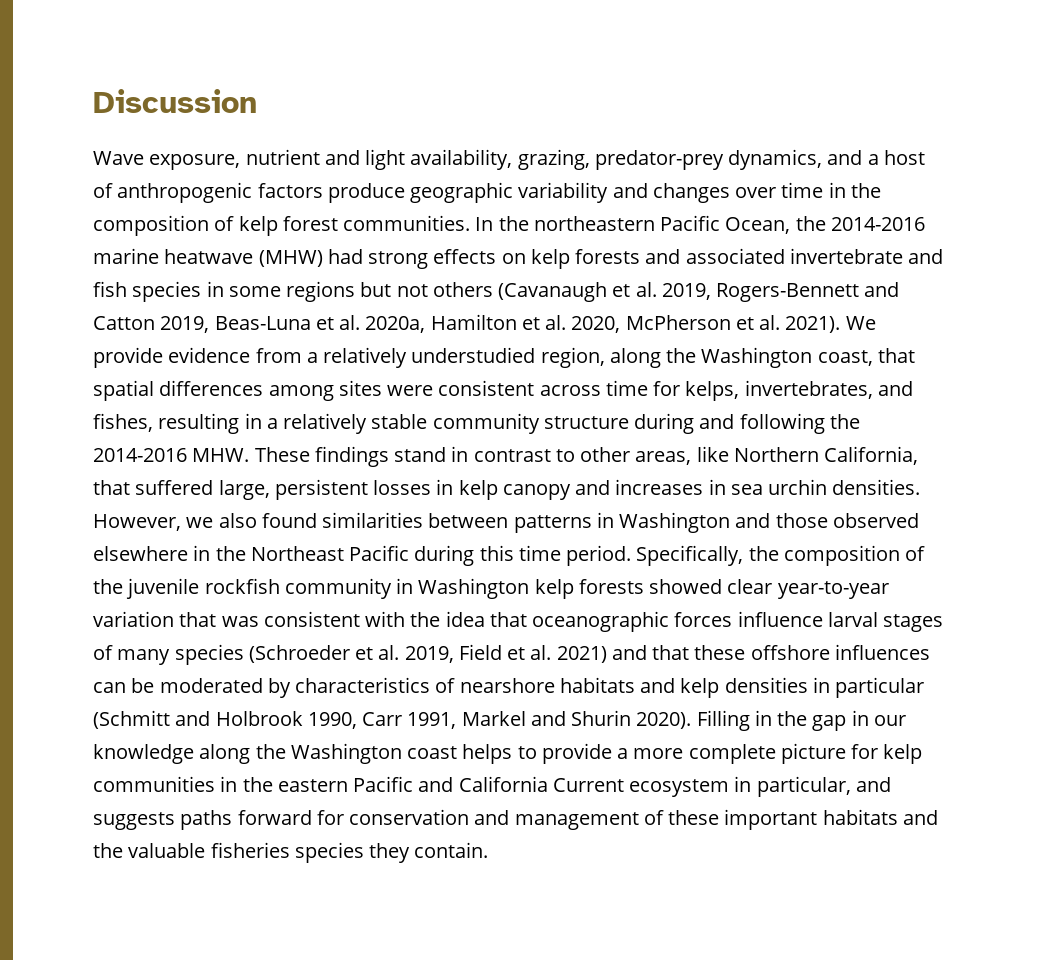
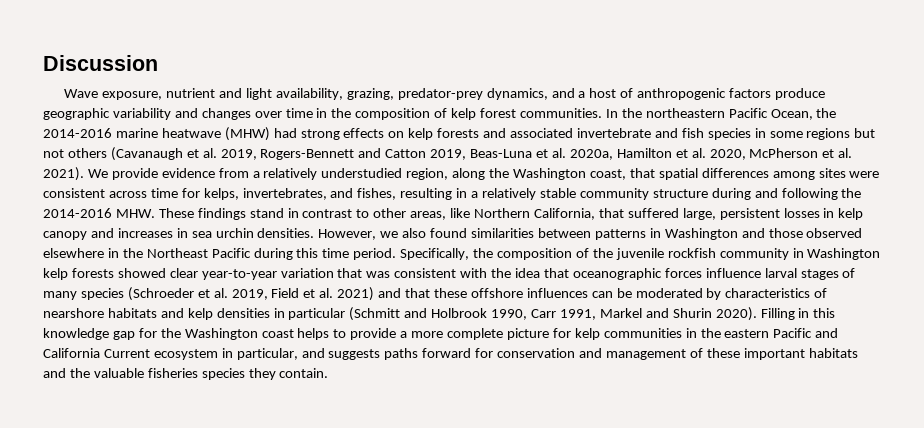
[777,710,906,731] [93,744,251,764] the gap in our knowledge along -> [813,308,836,318] [43,328,157,340] this knowledge gap for

